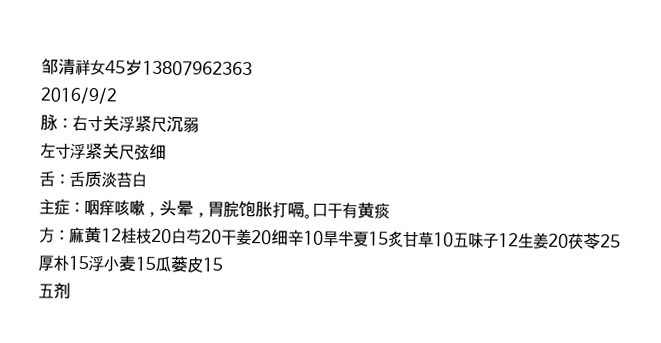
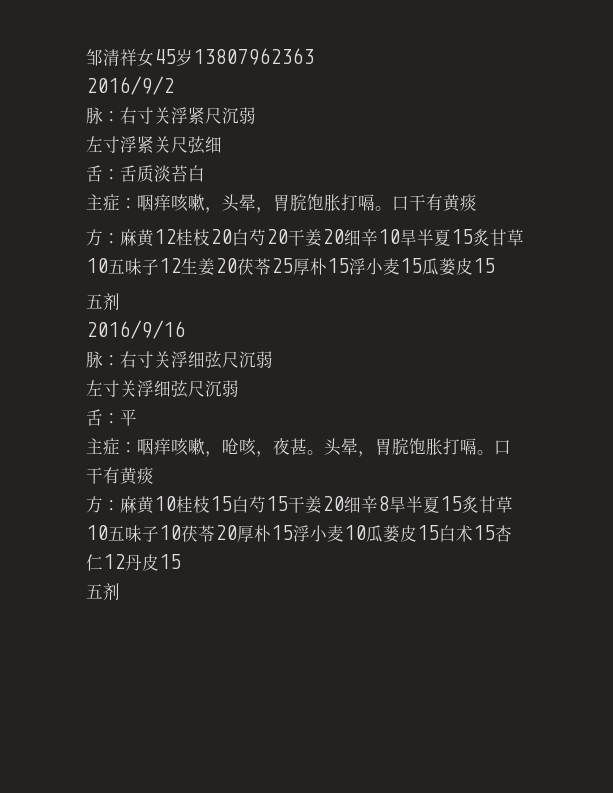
(71, 290) none -> [86,320,185,339] [86,351,273,369] [86,380,239,398] [86,409,137,426] [86,438,511,457] [86,467,154,485] [86,496,513,514] [86,525,512,543] [86,554,181,571] [86,583,120,601] // 2016/9/16 // 脉：右寸关浮细弦尺沉弱 // 左寸关浮细弦尺沉弱 // 舌：平 // 主症：咽痒咳嗽，呛咳，夜甚。头晕，胃脘饱胀打嗝。口干有黄痰 // 方：麻黄10桂枝15白芍15干姜20细辛8旱半夏15炙甘草10五味子10茯苓20厚朴15浮小麦10瓜蒌皮15白术15杏仁12丹皮15 // 五剂

